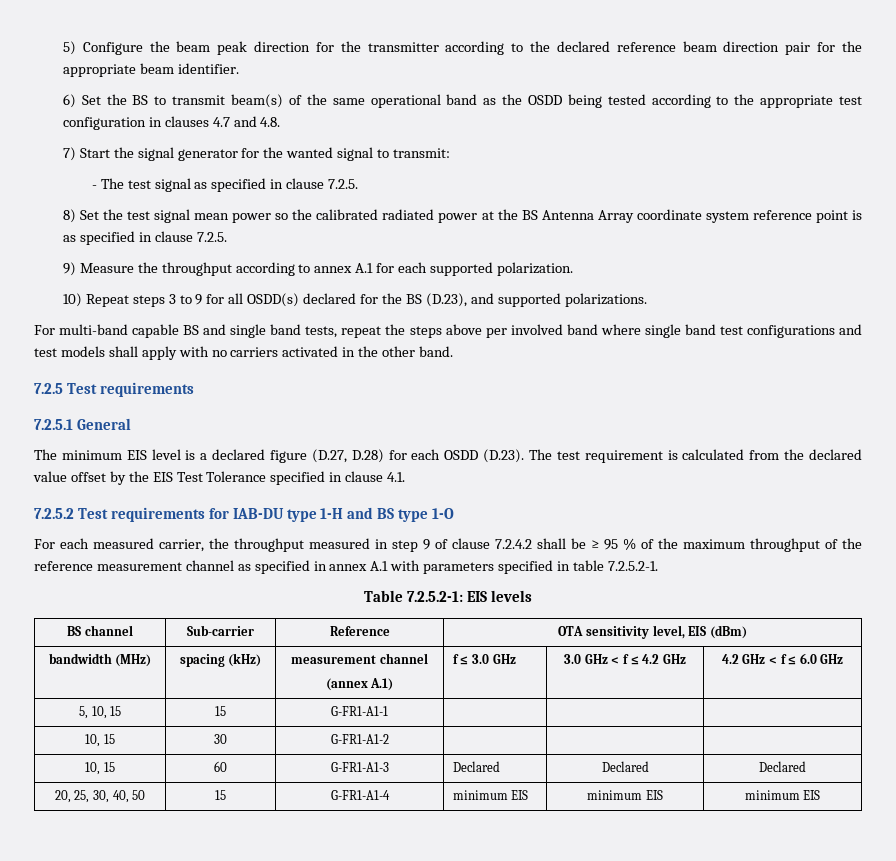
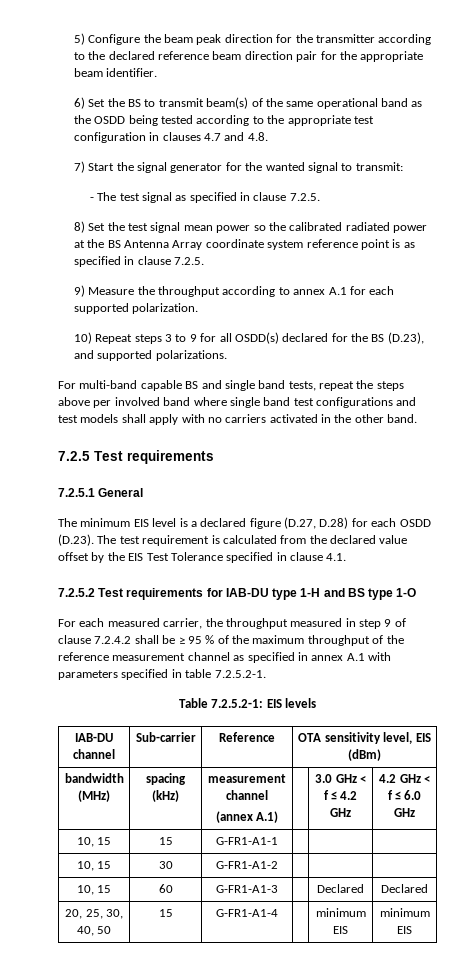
[67,626,82,636] BS -> [75,733,113,742] IAB-DU
[452,654,516,665] f ≤ 3.0 GHz -> (279, 817) none
[78,706,88,719] 5, -> (415, 812) none
[452,761,500,772] Declared -> (278, 889) none
[452,790,529,800] minimum EIS -> (278, 913) none

